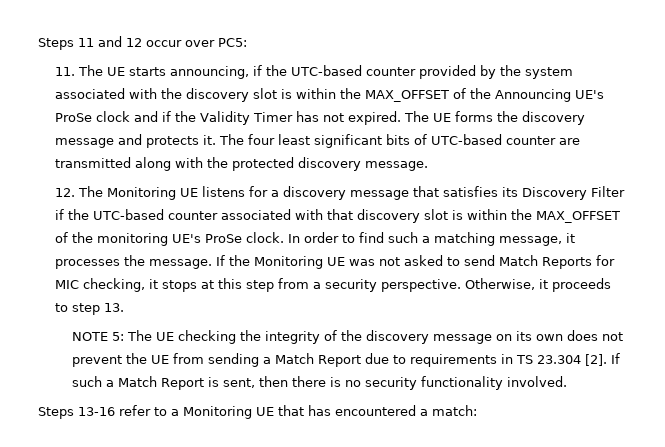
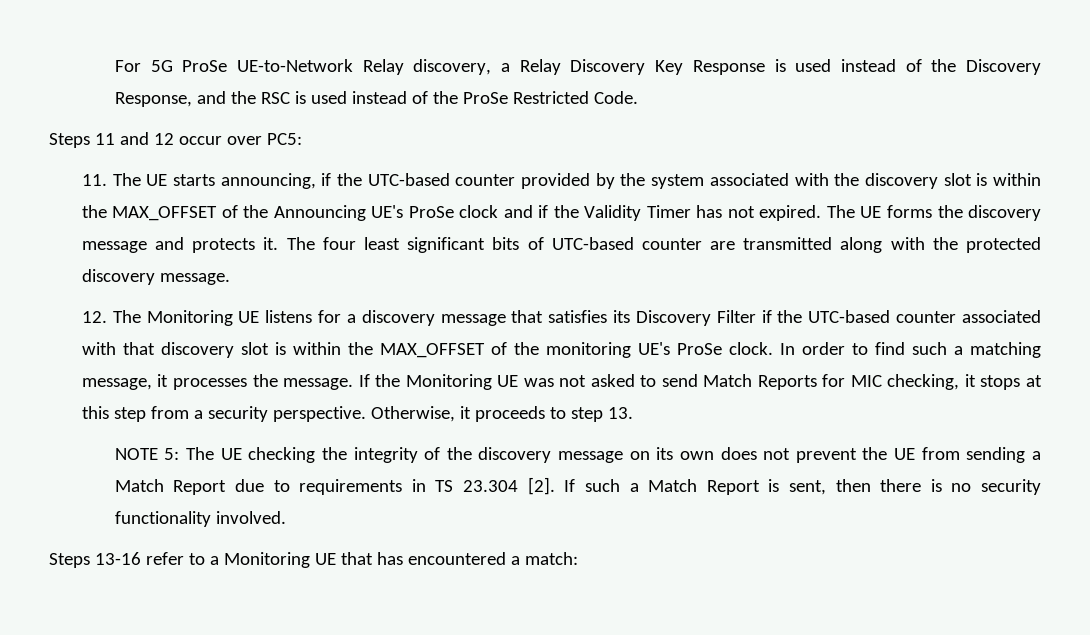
(38, 44) none -> [114,59,1042,75] [114,91,638,107] For 5G ProSe UE-to-Network Relay discovery, a Relay Discovery Key Response is used instead of the Discovery Response, and the RSC is used instead of the ProSe Restricted Code. //

